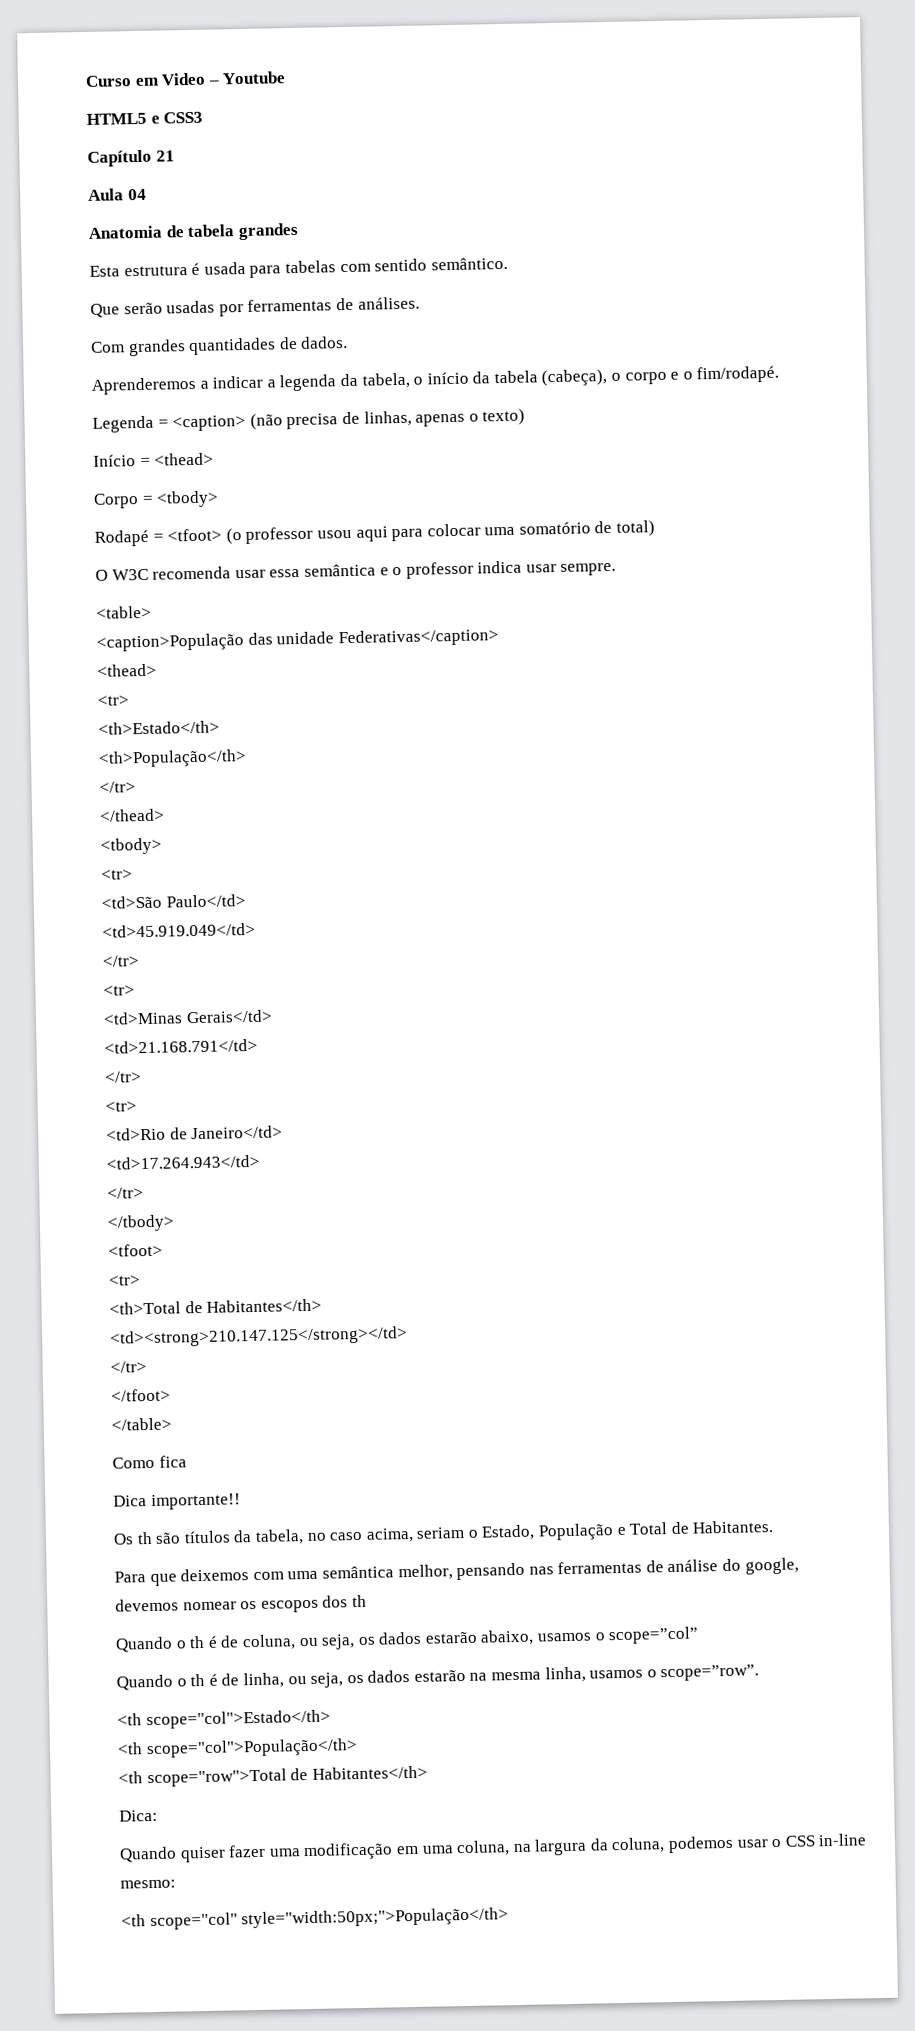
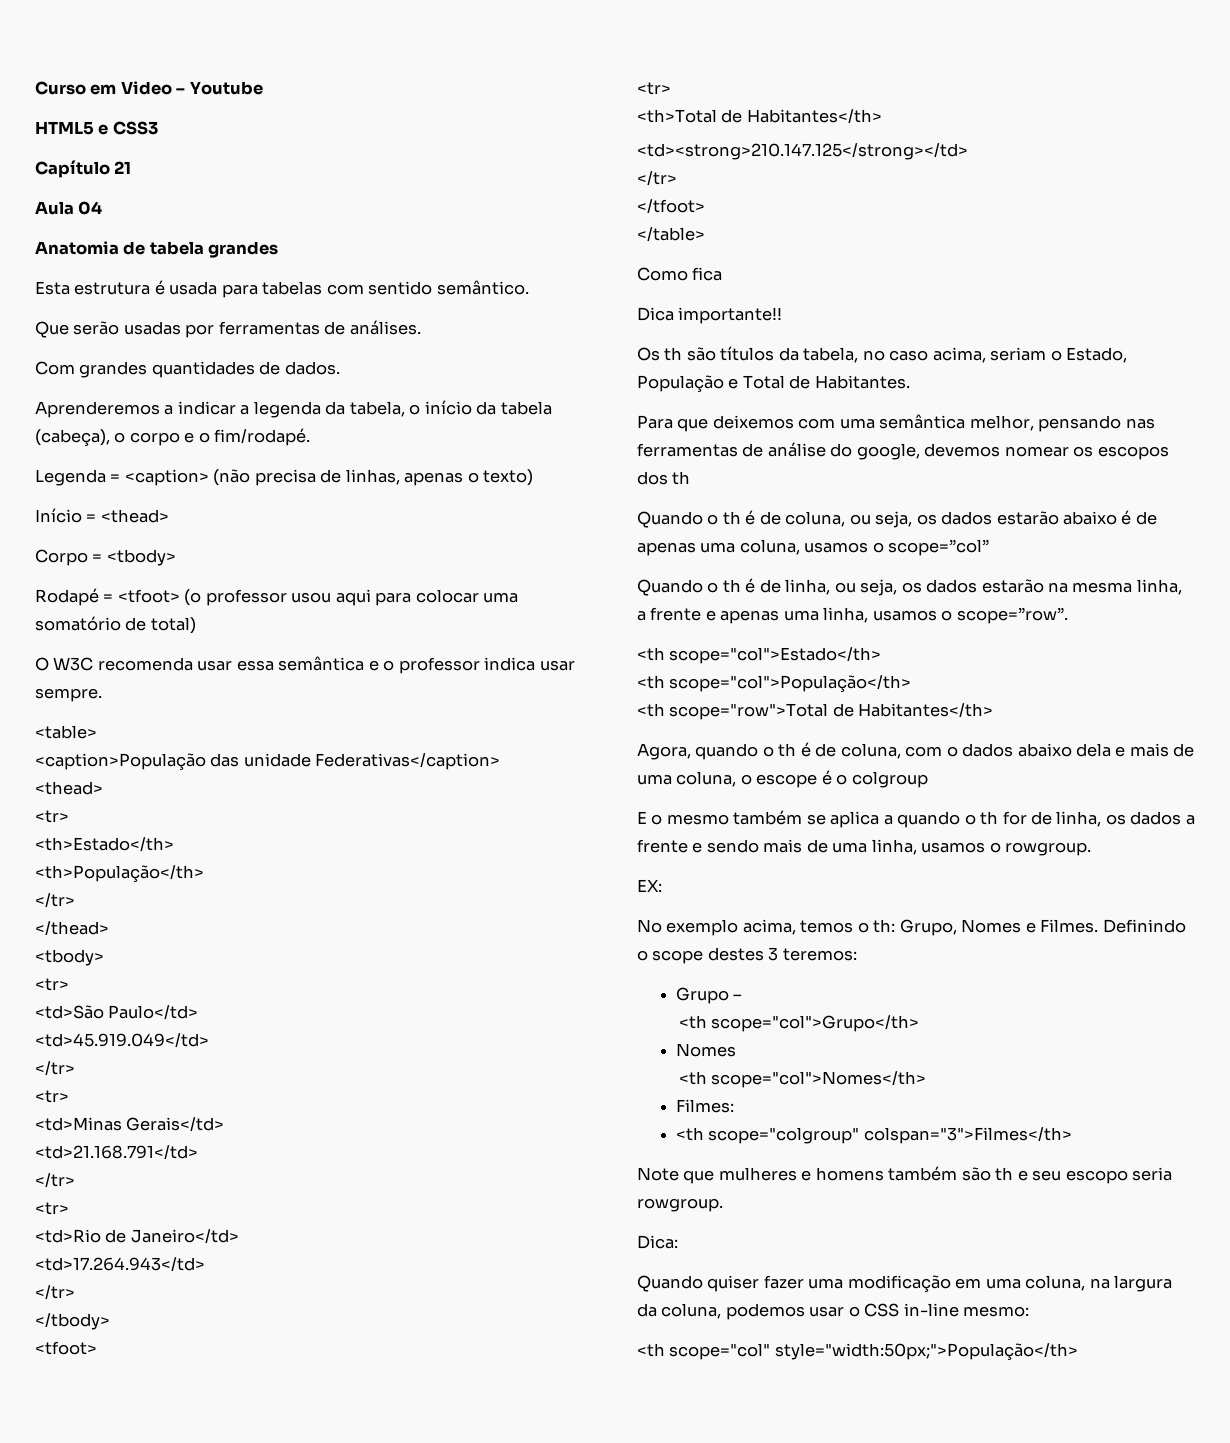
[480,1629,535,1646] abaixo, -> [1063,510,1157,525] [637,539,800,556] abaixo é de apenas uma coluna,
(586, 1674) none -> [637,607,869,624] a frente e apenas uma linha,
(428, 1772) none -> [637,742,1195,760] [637,770,928,788] [637,810,1195,828] [637,839,1092,856] [637,879,662,892] [637,919,1186,936] [637,947,857,964] [675,987,743,1004] [678,1015,920,1032] [675,1043,736,1057] [678,1071,927,1088] [675,1099,734,1113] [675,1127,1072,1144] [637,1166,1173,1184] [637,1198,723,1212] // Agora, quando o th é de coluna, com o dados abaixo dela e mais de uma coluna, o escope é o colgroup // E o mesmo também se aplica a quando o th for de linha, os dados a frente e sendo mais de uma linha, usamos o rowgroup. // EX: // No exemplo acima, temos o th: Grupo, Nomes e Filmes. Definindo o scope destes 3 teremos: // Grupo – // <th scope="col">Grupo</th> // Nomes // <th scope="col">Nomes</th> // Filmes: // <th scope="colgroup" colspan="3">Filmes</th> // Note que mulheres e homens também são th e seu escopo seria rowgroup.

